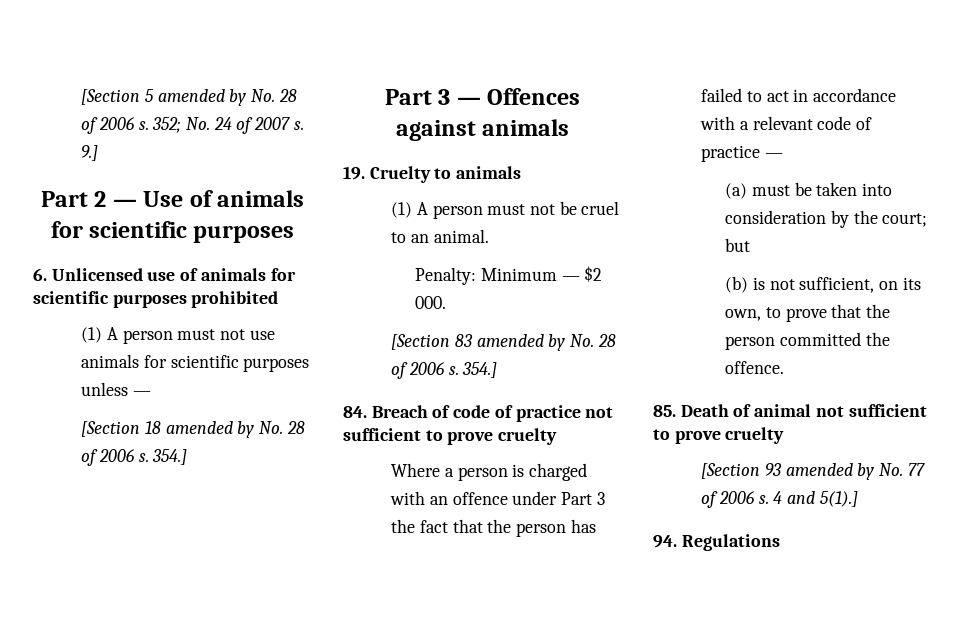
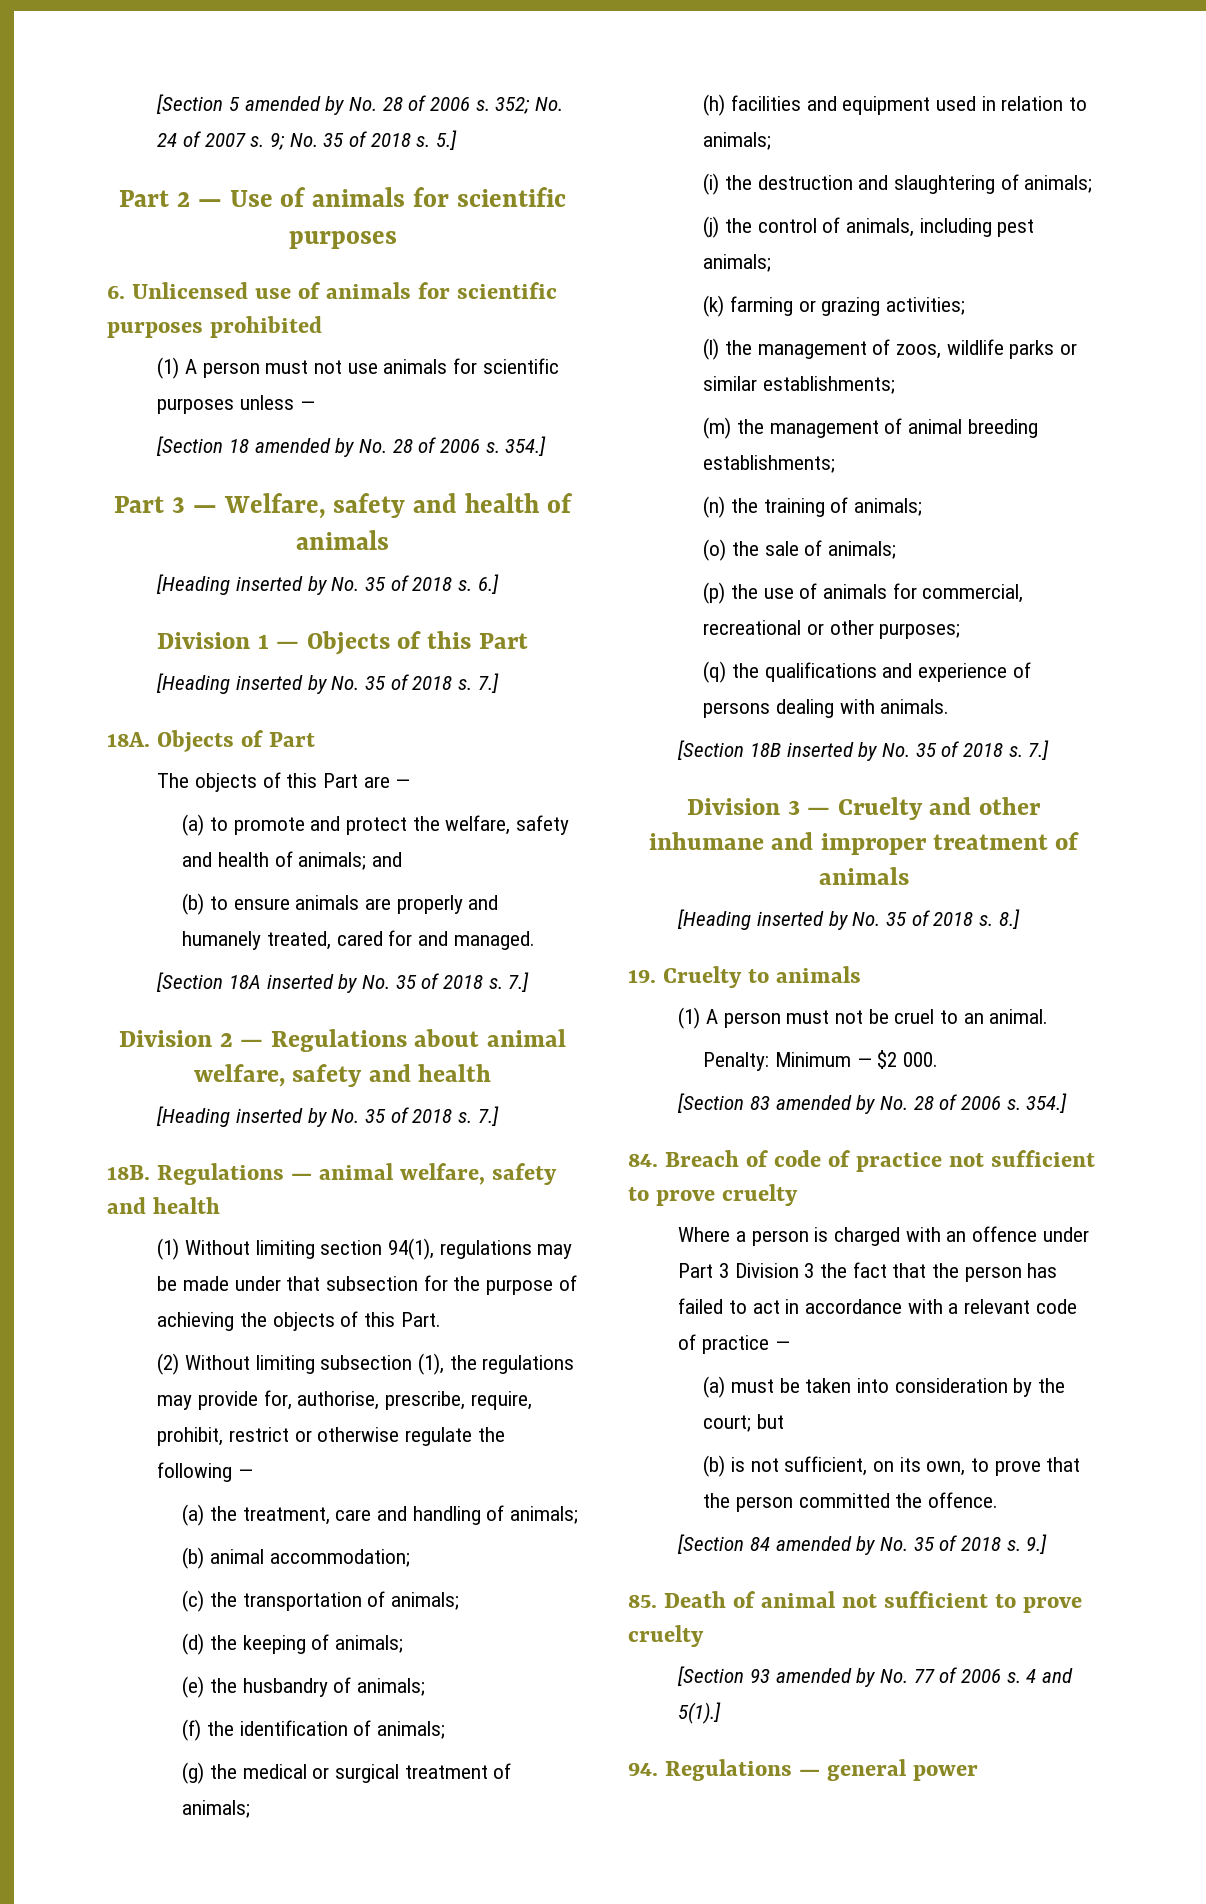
[81,145,99,161] 9.] -> [269,130,457,150] 9; No. 35 of 2018 s. 5.]
[487,88,581,105] [395,119,570,141] Offences against animals -> [223,493,573,519] [296,530,389,550] [156,574,499,595] [157,631,528,655] [156,673,499,694] [107,730,316,752] [157,772,411,792] [182,814,569,836] [182,851,402,870] [182,893,499,915] [182,930,535,950] [156,972,530,993] [119,1029,566,1052] [193,1064,492,1087] [156,1106,499,1127] [107,1163,558,1185] [107,1197,221,1214] [157,1238,573,1260] [157,1275,577,1295] [157,1311,441,1331] [157,1353,575,1375] [157,1390,532,1410] [157,1427,505,1446] [157,1462,253,1482] [182,1504,578,1526] [182,1547,410,1569] [182,1590,459,1612] [182,1633,403,1655] [182,1676,425,1698] [182,1719,445,1741] [182,1762,512,1784] [182,1800,251,1818] [703,94,1087,116] [703,132,772,150] [703,173,1093,195] [703,216,1035,238] [703,254,772,272] [703,295,965,317] [703,338,1077,360] [703,376,895,394] [703,417,1038,439] [703,455,836,473] [703,496,922,518] [703,539,896,561] [703,582,1024,604] [703,620,961,639] [703,661,1031,683] [703,699,950,718] [677,740,1050,761] [687,797,1041,820] [648,832,1080,855] [818,867,909,885] [677,909,1020,930] Welfare, safety and health of animals // [Heading inserted by No. 35 of 2018 s. 6.] // Division 1 — Objects of this Part // [Heading inserted by No. 35 of 2018 s. 7.] // 18A. Objects of Part // The objects of this Part are — // (a) to promote and protect the welfare, safety and health of animals; and // (b) to ensure animals are properly and humanely treated, cared for and managed. // [Section 18A inserted by No. 35 of 2018 s. 7.] // Division 2 — Regulations about animal welfare, safety and health // [Heading inserted by No. 35 of 2018 s. 7.] // 18B. Regulations — animal welfare, safety and health // (1) Without limiting section 94(1), regulations may be made under that subsection for the purpose of achieving the objects of this Part. // (2) Without limiting subsection (1), the regulations may provide for, authorise, prescribe, require, prohibit, restrict or otherwise regulate the following — // (a) the treatment, care and handling of animals; // (b) animal accommodation; // (c) the transportation of animals; // (d) the keeping of animals; // (e) the husbandry of animals; // (f) the identification of animals; // (g) the medical or surgical treatment of animals; // (h) facilities and equipment used in relation to animals; // (i) the destruction and slaughtering of animals; // (j) the control of animals, including pest animals; // (k) farming or grazing activities; // (l) the management of zoos, wildlife parks or similar establishments; // (m) the management of animal breeding establishments; // (n) the training of animals; // (o) the sale of animals; // (p) the use of animals for commercial, recreational or other purposes; // (q) the qualifications and experience of persons dealing with animals. // [Section 18B inserted by No. 35 of 2018 s. 7.] // Division 3 — Cruelty and other inhumane and improper treatment of animals // [Heading inserted by No. 35 of 2018 s. 8.]
(605, 498) none -> [734,1263,815,1278] Division 3
(785, 367) none -> [677,1534,1048,1555] // [Section 84 amended by No. 35 of 2018 s. 9.]
(780, 542) none -> [799,1759,979,1781] — general power

